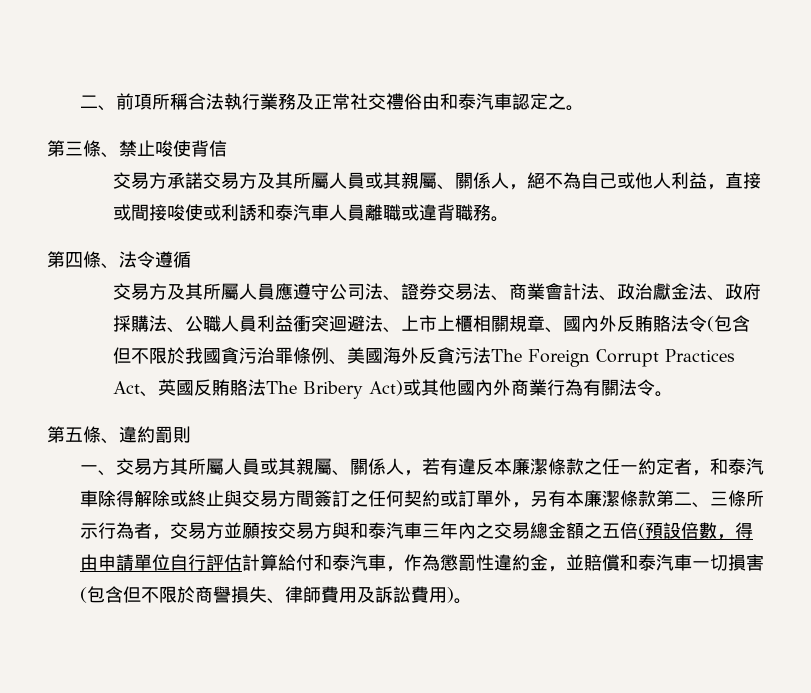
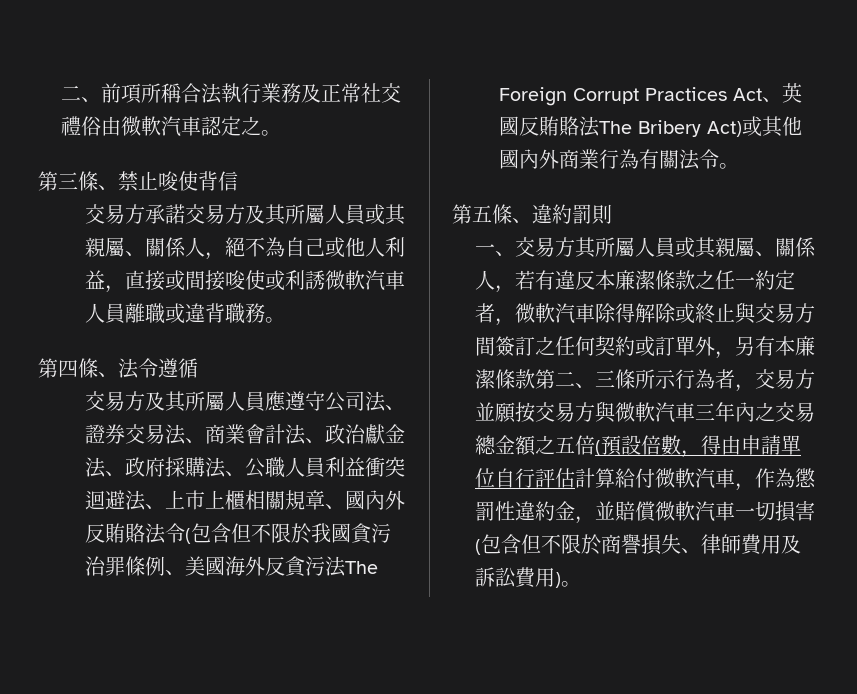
[439,93,476,110] 和泰 -> [121,116,162,136] 微軟
[256,204,293,221] 和泰 -> [324,270,365,290] 微軟
[709,458,746,475] 和泰 -> [515,303,556,323] 微軟
[349,522,386,539] 和泰 -> [615,402,656,422] 微軟
[313,554,350,571] 和泰 -> [655,468,696,488] 微軟
[619,554,656,571] 和泰 -> [655,501,696,521] 微軟

